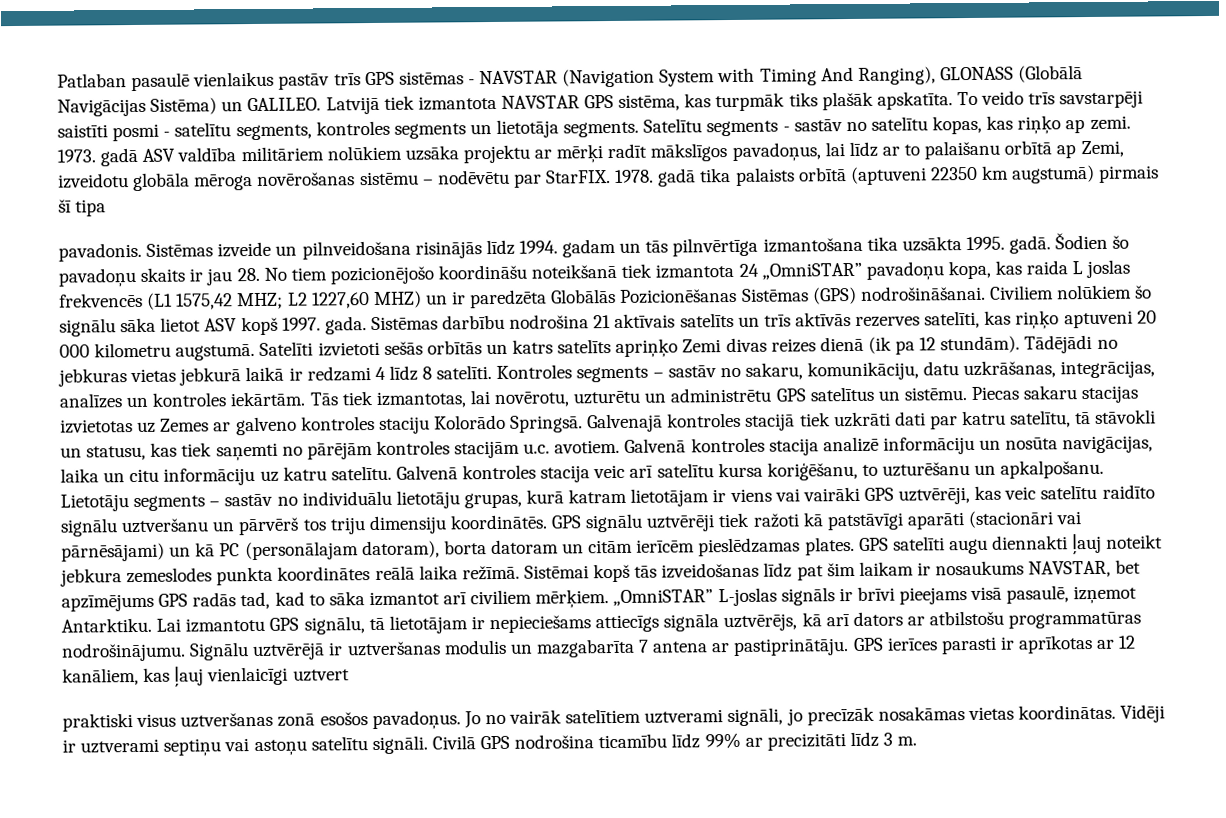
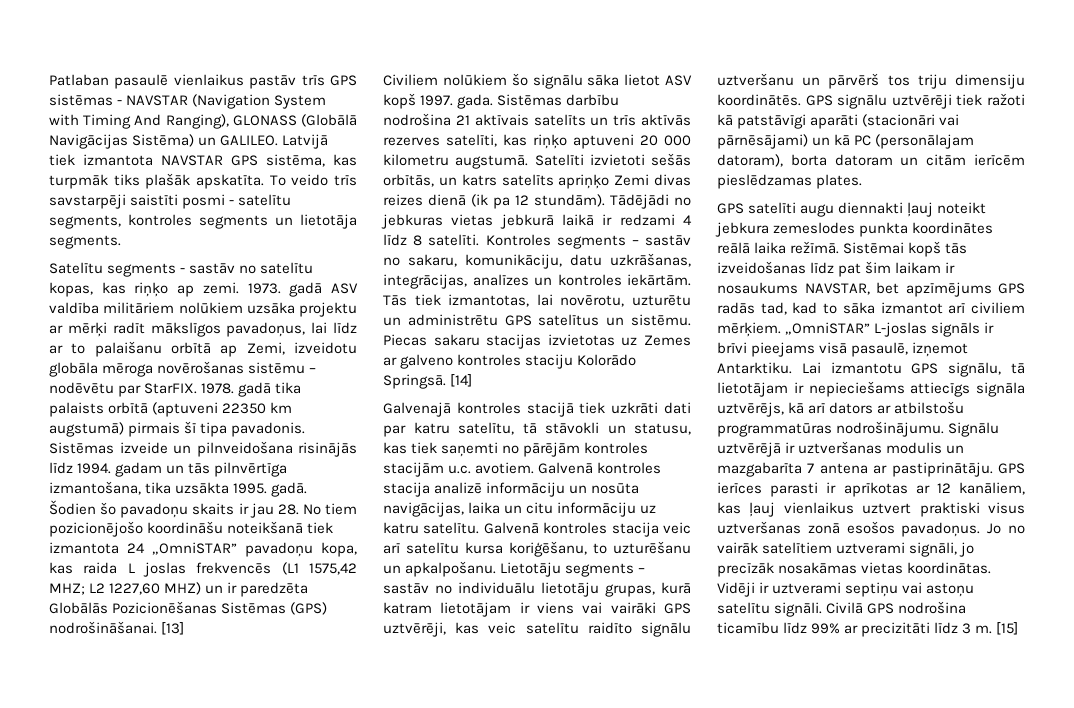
(640, 129) none -> (121, 242) //
(107, 208) // -> (228, 429) none
[762,237,863,253] izmantošana -> [49,481,141,495] izmantošana,
(986, 293) none -> [161,622,185,635] [13] //
[426,340,482,355] orbītās -> [383,174,434,187] orbītās,
(584, 424) none -> [450,374,473,387] [14] //
(855, 546) none -> (863, 181) //
[207,666,289,686] vienlaicīgi -> [783,502,854,514] vienlaikus
(350, 675) // -> (912, 508) none
(918, 741) none -> [996,622,1019,635] [15]

